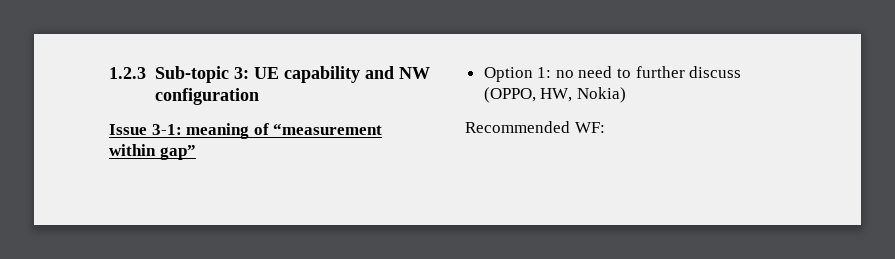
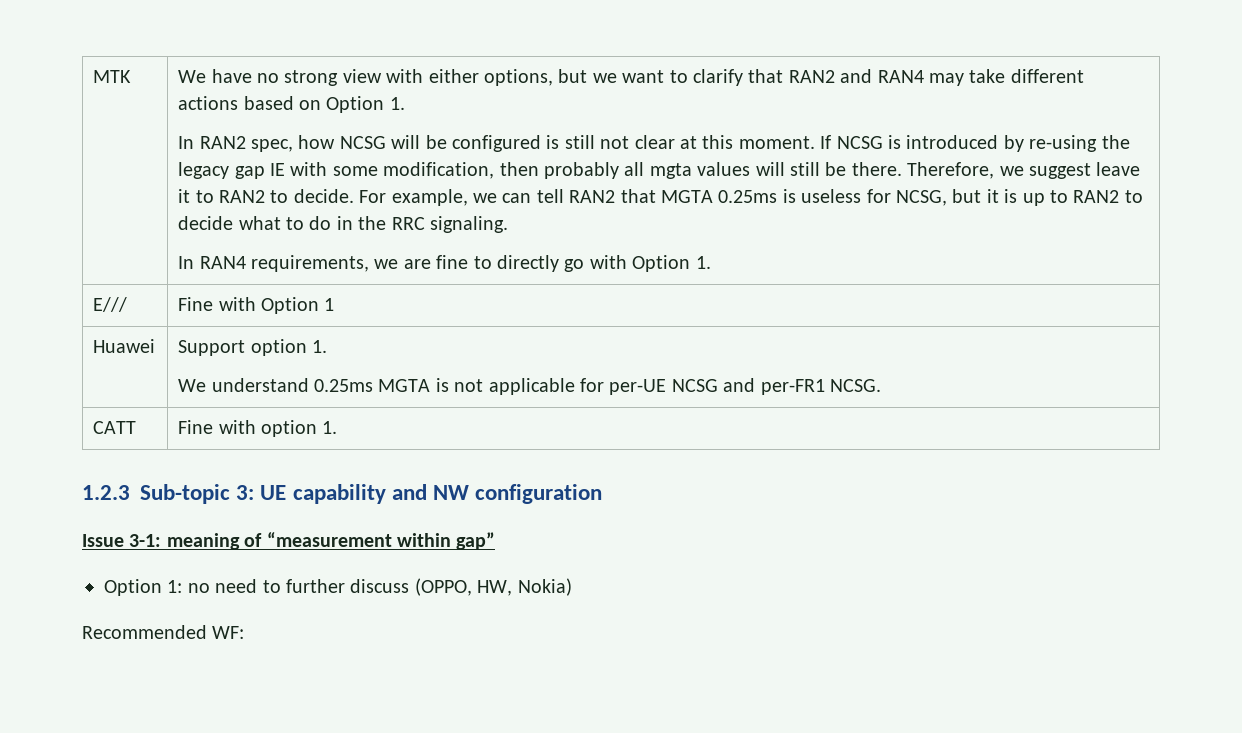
(109, 73) none -> [93,70,132,83] [178,69,1084,86] [178,96,405,113] [178,135,1130,152] [178,162,1141,179] [178,189,1143,206] [178,216,508,233] [178,255,711,272] [93,297,128,312] [178,297,335,314] [93,339,156,353] [178,339,327,356] [178,378,881,395] [93,421,137,434] [178,420,338,437] MTK | We have no strong view with either options, but we want to clarify that RAN2 and RAN4 may take different actions based on Option 1. // In RAN2 spec, how NCSG will be configured is still not clear at this moment. If NCSG is introduced by re-using the legacy gap IE with some modification, then probably all mgta values will still be there. Therefore, we suggest leave it to RAN2 to decide. For example, we can tell RAN2 that MGTA 0.25ms is useless for NCSG, but it is up to RAN2 to decide what to do in the RRC signaling. // In RAN4 requirements, we are fine to directly go with Option 1. // E/// | Fine with Option 1 // Huawei | Support option 1. // We understand 0.25ms MGTA is not applicable for per-UE NCSG and per-FR1 NCSG. // CATT | Fine with option 1. //

